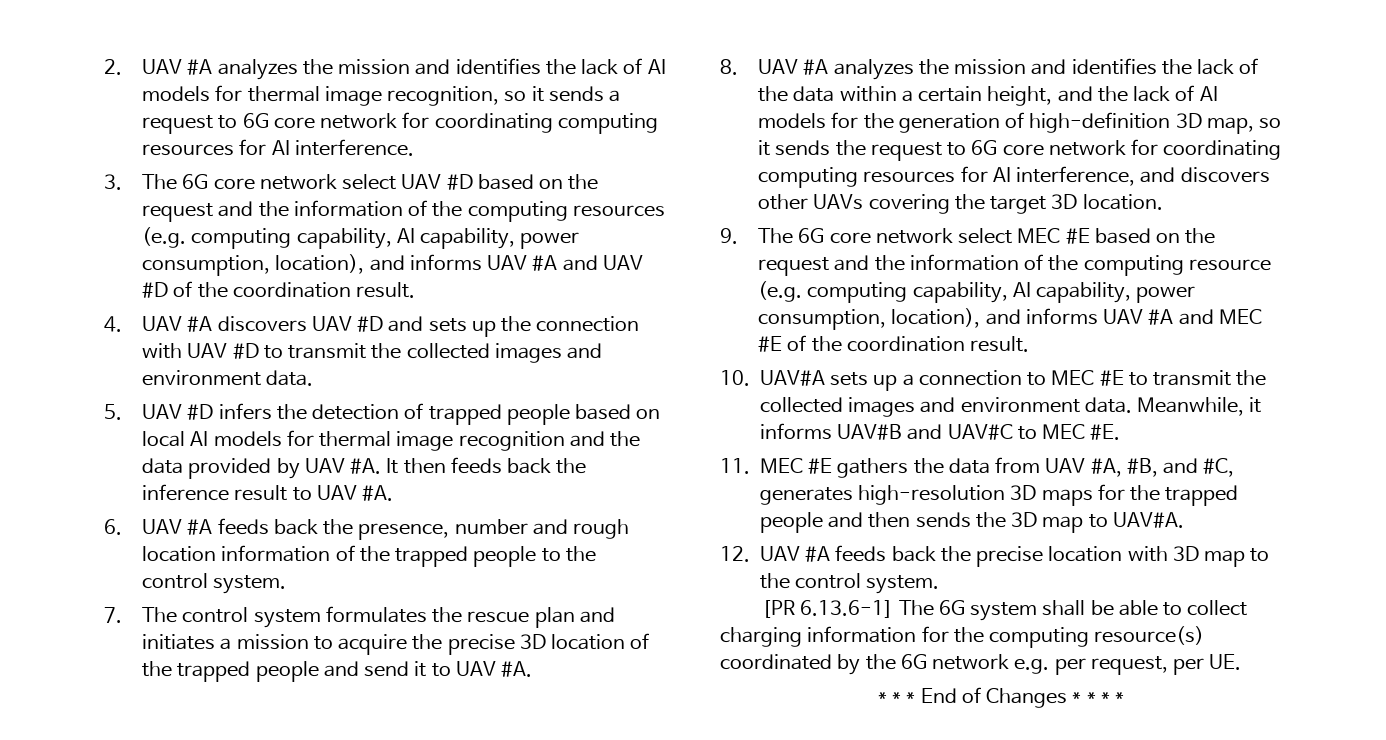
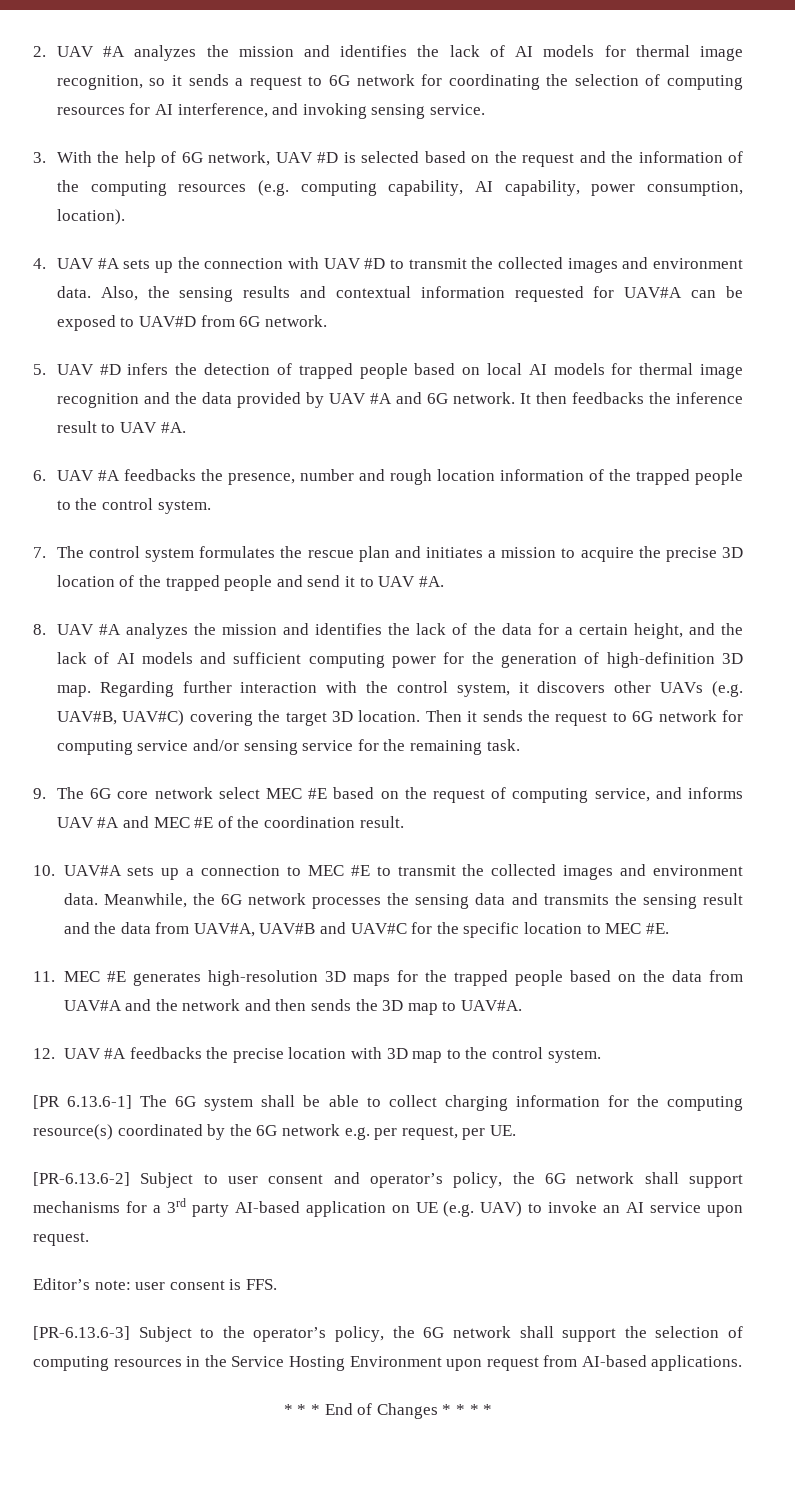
[273,112,658,134] [142,139,414,156] [104,174,473,190] core network for coordinating computing resources for AI interference. // 3. The 6G core network select UAV #D -> [356,74,743,90] [56,103,485,119] [33,151,420,167] network for coordinating the selection of computing resources for AI interference, and invoking sensing service. // 3. With the help of 6G network, UAV #D is selected
[275,254,643,274] [142,281,416,298] location), and informs UAV #A and UAV #D of the coordination result. -> [56,209,125,225] location).
[217,316,424,332] discovers UAV #D and -> (120, 263) none
(314, 378) none -> [100,286,744,302] [56,315,327,331] Also, the sensing results and contextual information requested for UAV#A can be exposed to UAV#D from 6G network.
[350,457,552,474] #A. It then feeds back -> [369,392,644,404] #A and 6G network. It then feedbacks
[217,518,318,535] feeds back -> [123,469,196,481] feedbacks
[839,86,897,102] within -> [537,623,559,635] for
(827, 121) none -> [200,652,437,668] and sufficient computing power
[1206,117,1282,134] map, so -> [56,681,743,697] [56,710,462,726] map. Regarding further interaction with the control system, it discovers other UAVs (e.g. UAV#B, UAV#C) covering the target 3D location. Then
[1002,139,1282,160] [758,166,1270,188] [758,194,1163,214] core network for coordinating computing resources for AI interference, and discovers other UAVs covering the target 3D location. -> [658,710,743,722] [56,739,520,755] network for computing service and/or sensing service for the remaining task.
[834,254,1271,276] [758,281,1196,303] [758,308,981,330] and the information of the computing resource (e.g. computing capability, AI capability, power consumption, location), -> [491,787,650,803] of computing service,
[1249,397,1262,413] [759,423,1013,440] it informs UAV#B and UAV#C -> [192,893,743,909] [63,922,582,938] the 6G network processes the sensing data and transmits the sensing result and the data from UAV#A, UAV#B and UAV#C for the specific location
[837,457,1235,478] gathers the data from UAV #A, #B, and #C, -> (126, 976) none
(823, 522) none -> [569,970,744,982] [63,999,241,1011] based on the data from UAV#A and the network
[835,545,936,562] feeds back -> [129,1047,202,1059] feedbacks
(1242, 662) none -> [33,1172,743,1188] [33,1198,743,1217] [33,1232,89,1246] [33,1278,277,1290] [33,1326,743,1342] [33,1355,743,1371] // [PR-6.13.6-2] Subject to user consent and operator’s policy, the 6G network shall support mechanisms for a 3rd party AI-based application on UE (e.g. UAV) to invoke an AI service upon request. // Editor’s note: user consent is FFS. // [PR-6.13.6-3] Subject to the operator’s policy, the 6G network shall support the selection of computing resources in the Service Hosting Environment upon request from AI-based applications.

